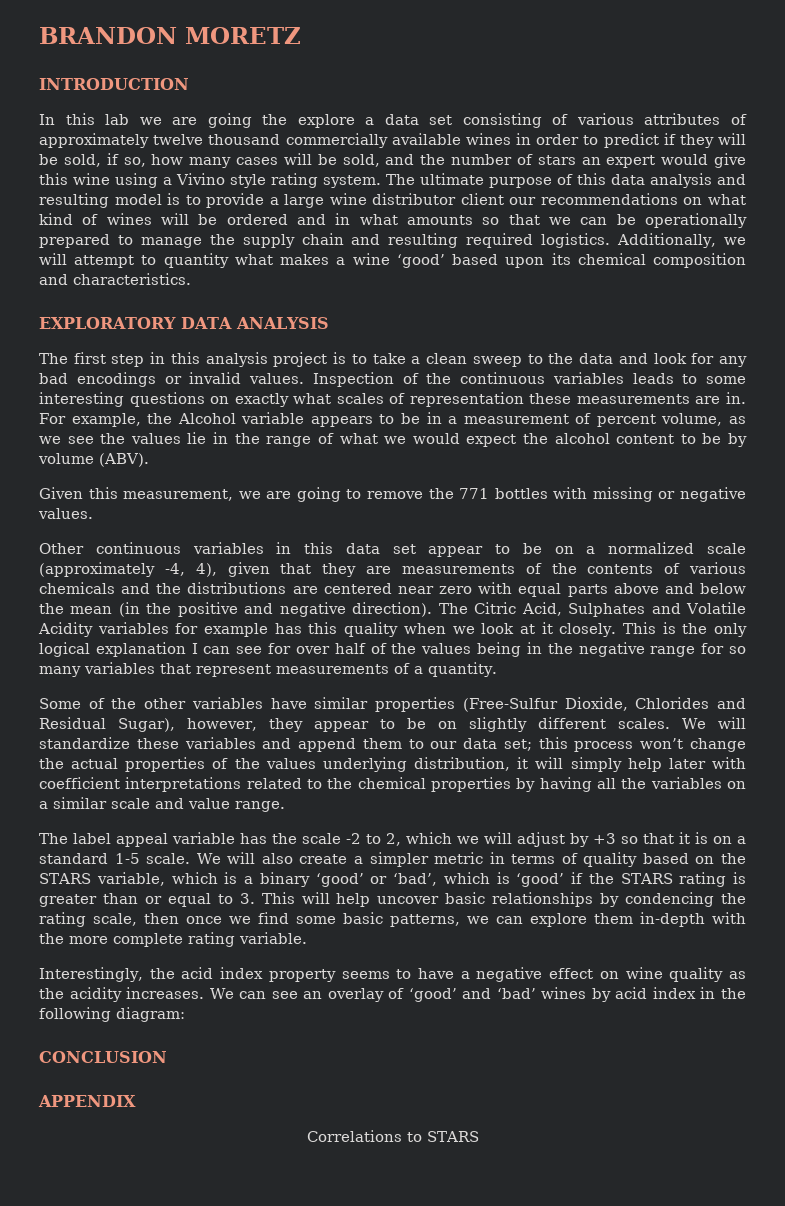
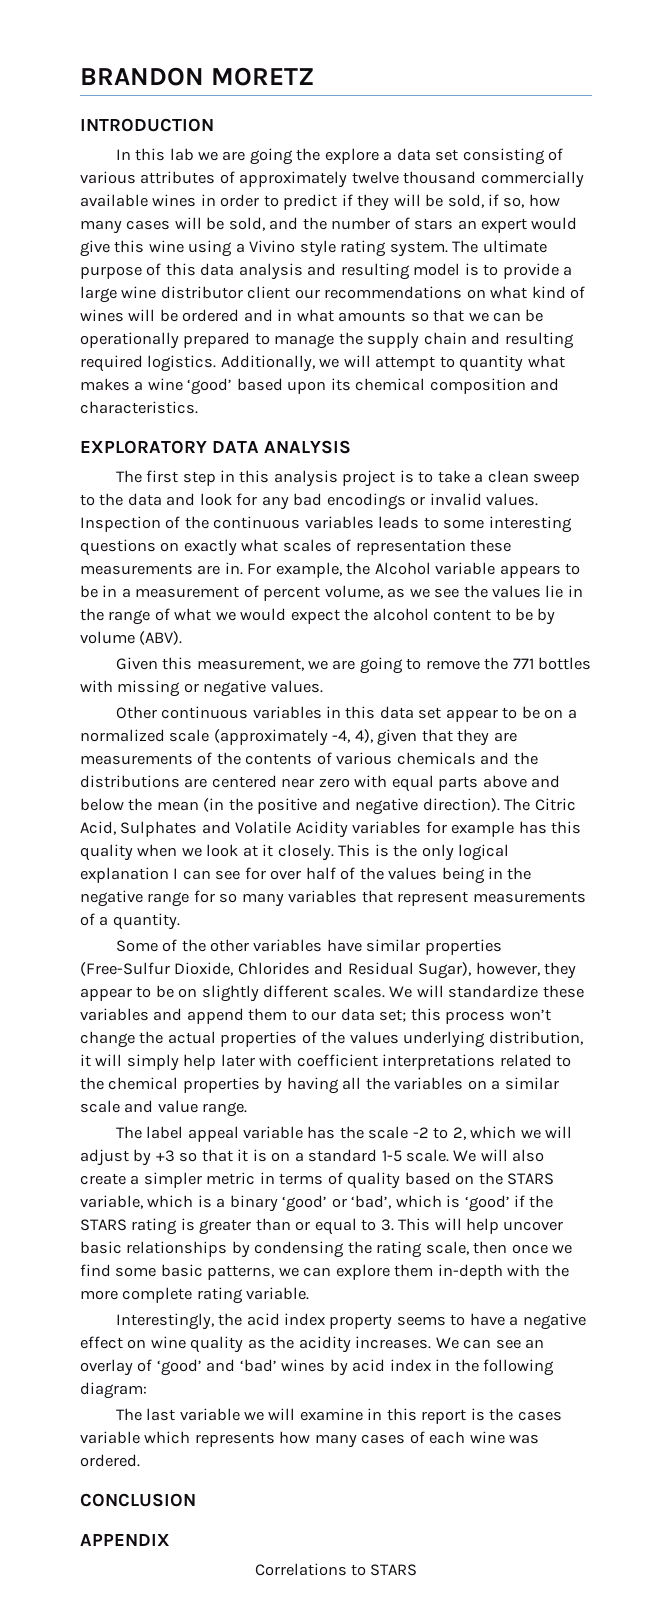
[625,892,715,907] condencing -> [254,1241,345,1258] condensing
(185, 1014) none -> [115,1408,562,1424] [80,1431,540,1448] [80,1454,140,1467] // The last variable we will examine in this report is the cases variable which represents how many cases of each wine was ordered.

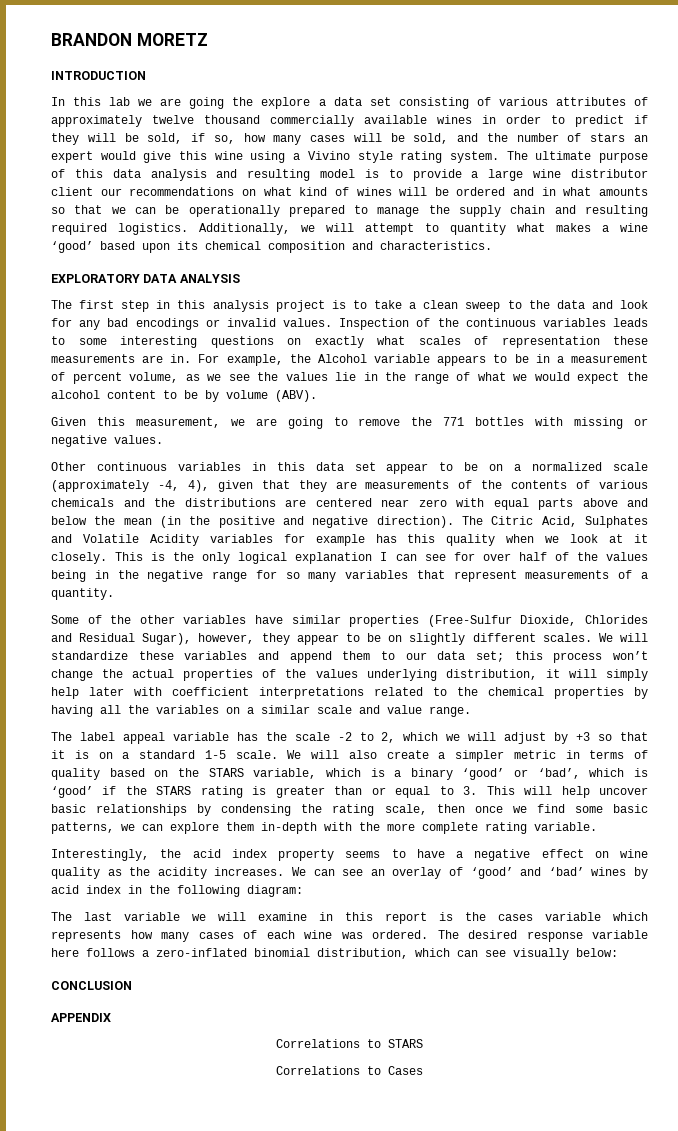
(140, 1460) none -> [437,930,648,942] [51,948,618,960] The desired response variable here follows a zero-inflated binomial distribution, which can see visually below:
(418, 1570) none -> [276,1066,423,1075] // Correlations to Cases

